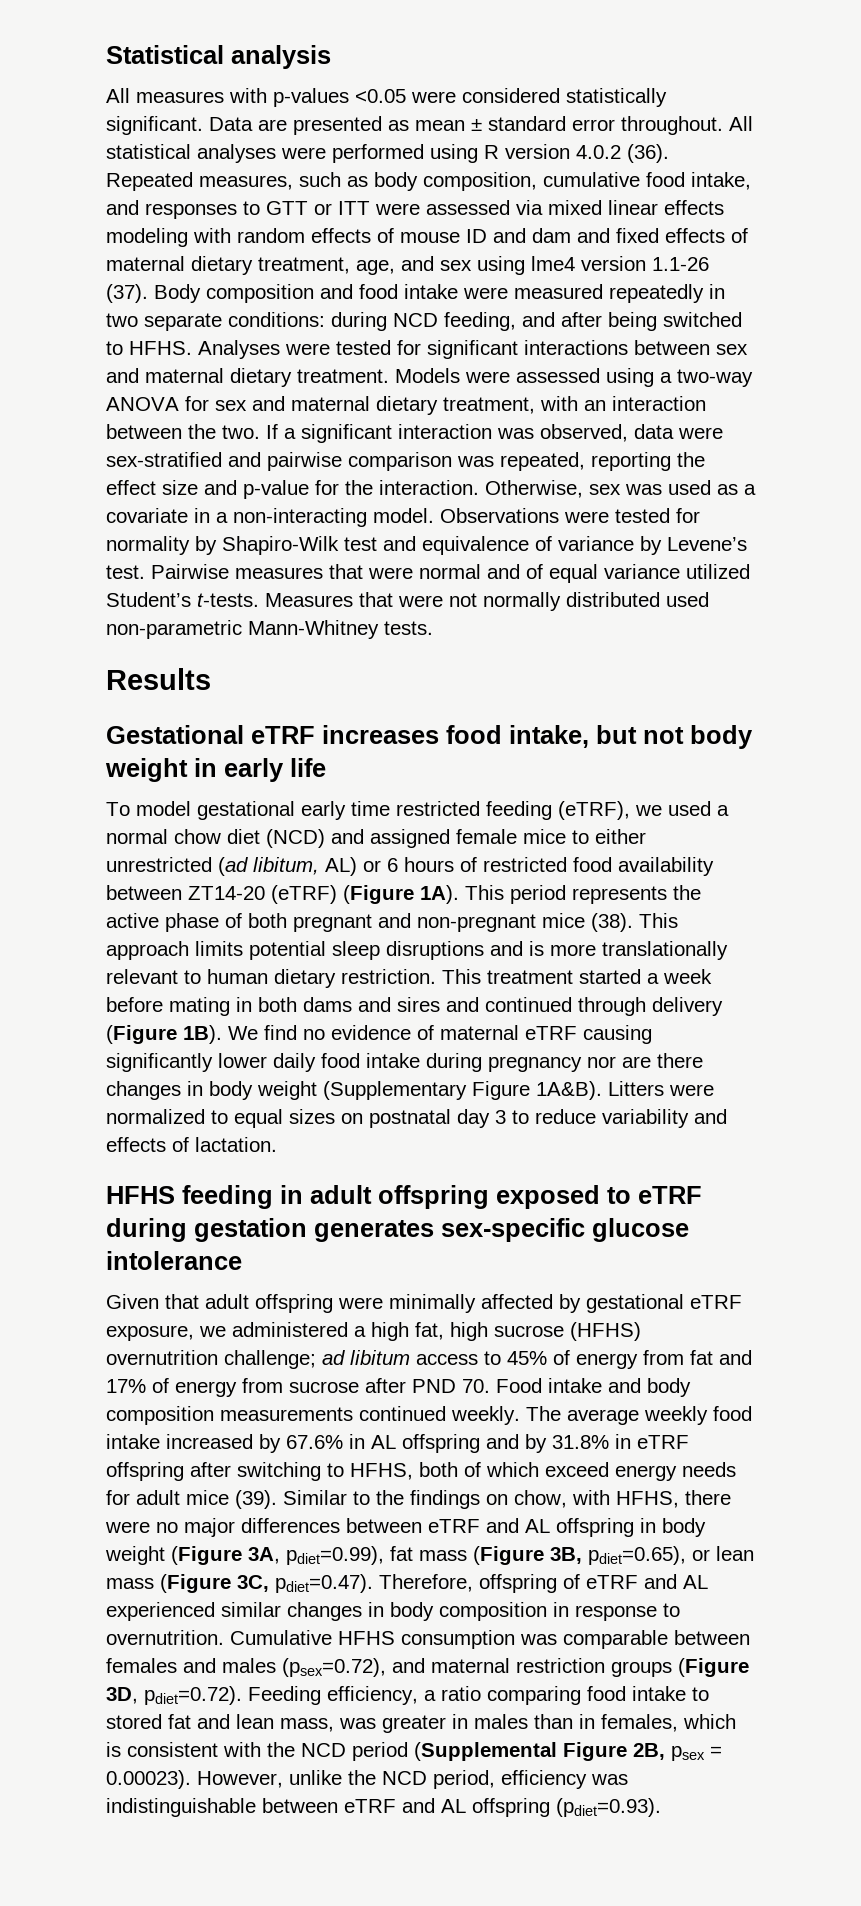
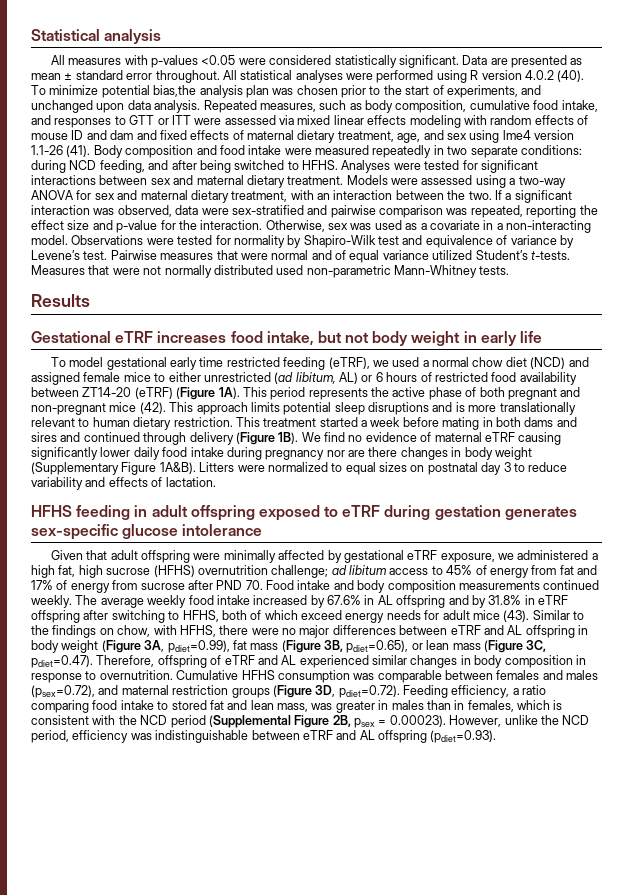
[627,144,669,163] (36). -> [557,70,585,82] [31,85,542,98] [31,100,201,113] (40). To minimize potential bias,the analysis plan was chosen prior to the start of experiments, and unchanged upon data analysis.
[106,284,148,303] (37). -> [66,145,91,157] (41).
[591,913,633,932] (38). -> [139,402,166,414] (42).
[235,1490,277,1509] (39). -> [503,610,530,622] (43).

